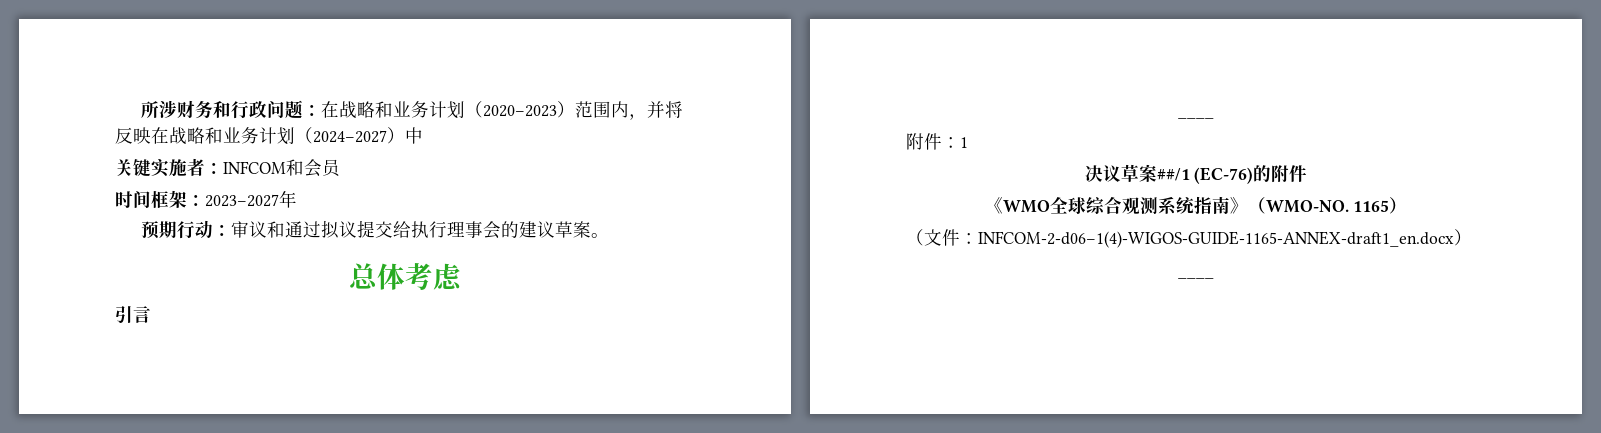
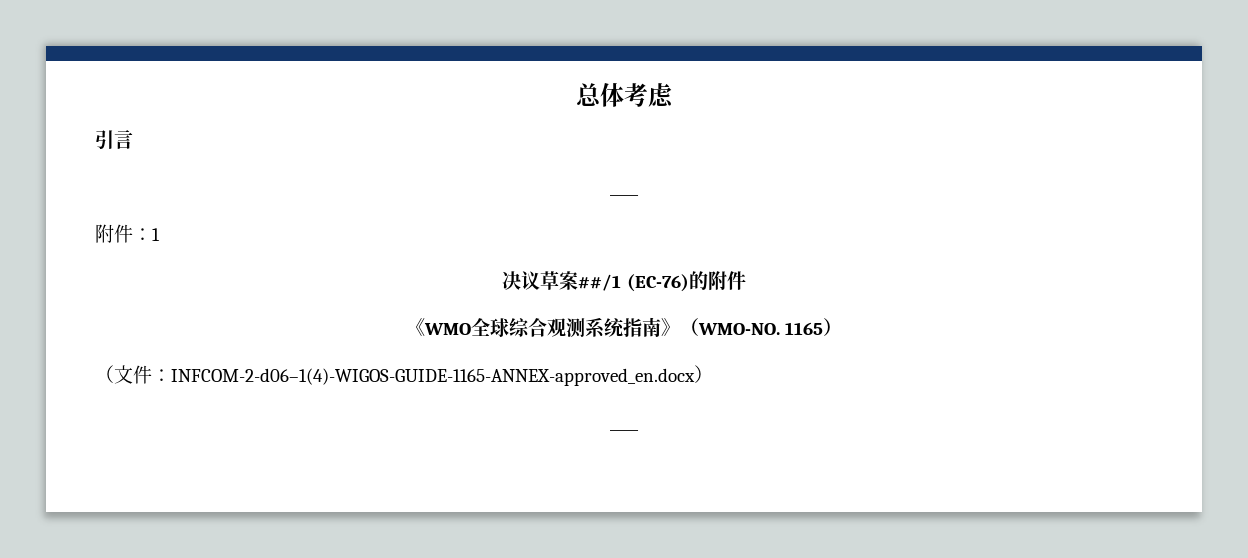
[141,100,684,120] [115,127,423,145] [115,158,341,177] [115,190,297,208] [141,220,610,239] 所涉财务和行政问题：在战略和业务计划（2020–2023）范围内，并将反映在战略和业务计划（2024–2027）中 // 关键实施者：INFCOM和会员 // 时间框架：2023–2027年 // 预期行动：审议和通过拟议提交给执行理事会的建议草案。 // -> (576, 94) none
[978,231,1454,248] INFCOM-2-d06–1(4)-WIGOS-GUIDE-1165-ANNEX-draft1_en.docx -> [171,368,695,386] INFCOM-2-d06–1(4)-WIGOS-GUIDE-1165-ANNEX-approved_en.docx

